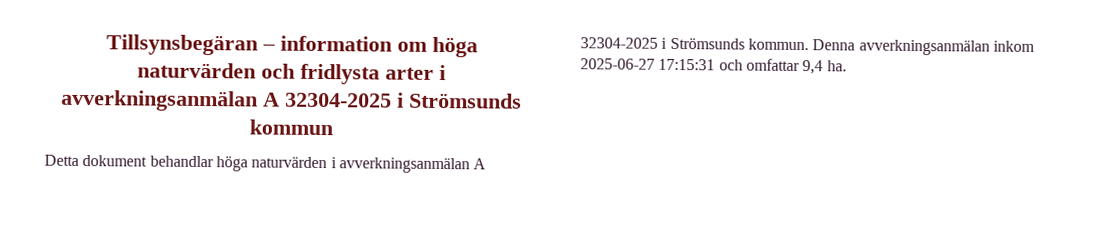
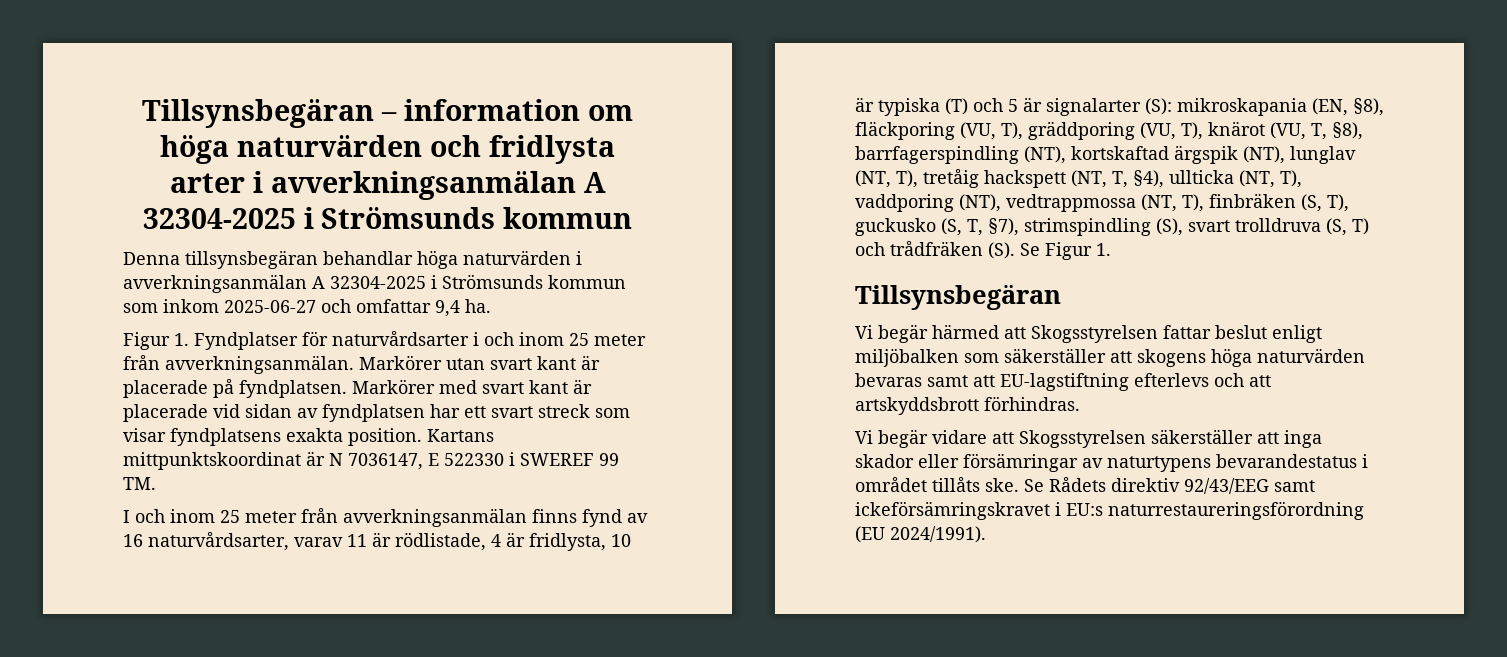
[44,154,148,167] Detta dokument -> [123,250,318,269] Denna tillsynsbegäran
[747,38,990,56] kommun. Denna avverkningsanmälan -> [548,275,626,289] [123,303,158,313] kommun som
[658,58,716,71] 17:15:31 -> (316, 306) none
(847, 66) none -> [123,331,646,350] [123,355,600,374] [123,379,592,398] [123,404,630,422] [123,428,494,446] [123,451,619,470] [123,477,156,490] [123,508,648,527] [123,532,631,551] [855,97,1384,116] [855,121,1363,140] [855,145,1356,164] [855,169,1302,188] [855,193,1349,212] [855,218,1369,236] [855,241,1111,260] [855,285,1061,310] [855,324,1322,343] [855,348,1365,367] [855,373,1271,391] [855,396,1080,415] [855,429,1322,448] [855,453,1368,472] [855,477,1315,494] [855,501,1364,520] [855,526,986,543] // Figur 1. Fyndplatser för naturvårdsarter i och inom 25 meter från avverkningsanmälan. Markörer utan svart kant är placerade på fyndplatsen. Markörer med svart kant är placerade vid sidan av fyndplatsen har ett svart streck som visar fyndplatsens exakta position. Kartans mittpunktskoordinat är N 7036147, E 522330 i SWEREF 99 TM. // I och inom 25 meter från avverkningsanmälan finns fynd av 16 naturvårdsarter, varav 11 är rödlistade, 4 är fridlysta, 10 är typiska (T) och 5 är signalarter (S): mikroskapania (EN, §8), fläckporing (VU, T), gräddporing (VU, T), knärot (VU, T, §8), barrfagerspindling (NT), kortskaftad ärgspik (NT), lunglav (NT, T), tretåig hackspett (NT, T, §4), ullticka (NT, T), vaddporing (NT), vedtrappmossa (NT, T), finbräken (S, T), guckusko (S, T, §7), strimspindling (S), svart trolldruva (S, T) och trådfräken (S). Se Figur 1. // Tillsynsbegäran // Vi begär härmed att Skogsstyrelsen fattar beslut enligt miljöbalken som säkerställer att skogens höga naturvärden bevaras samt att EU-lagstiftning efterlevs och att artskyddsbrott förhindras. // Vi begär vidare att Skogsstyrelsen säkerställer att inga skador eller försämringar av naturtypens bevarandestatus i området tillåts ske. Se Rådets direktiv 92/43/EEG samt ickeförsämringskravet i EU:s naturrestaureringsförordning (EU 2024/1991).

